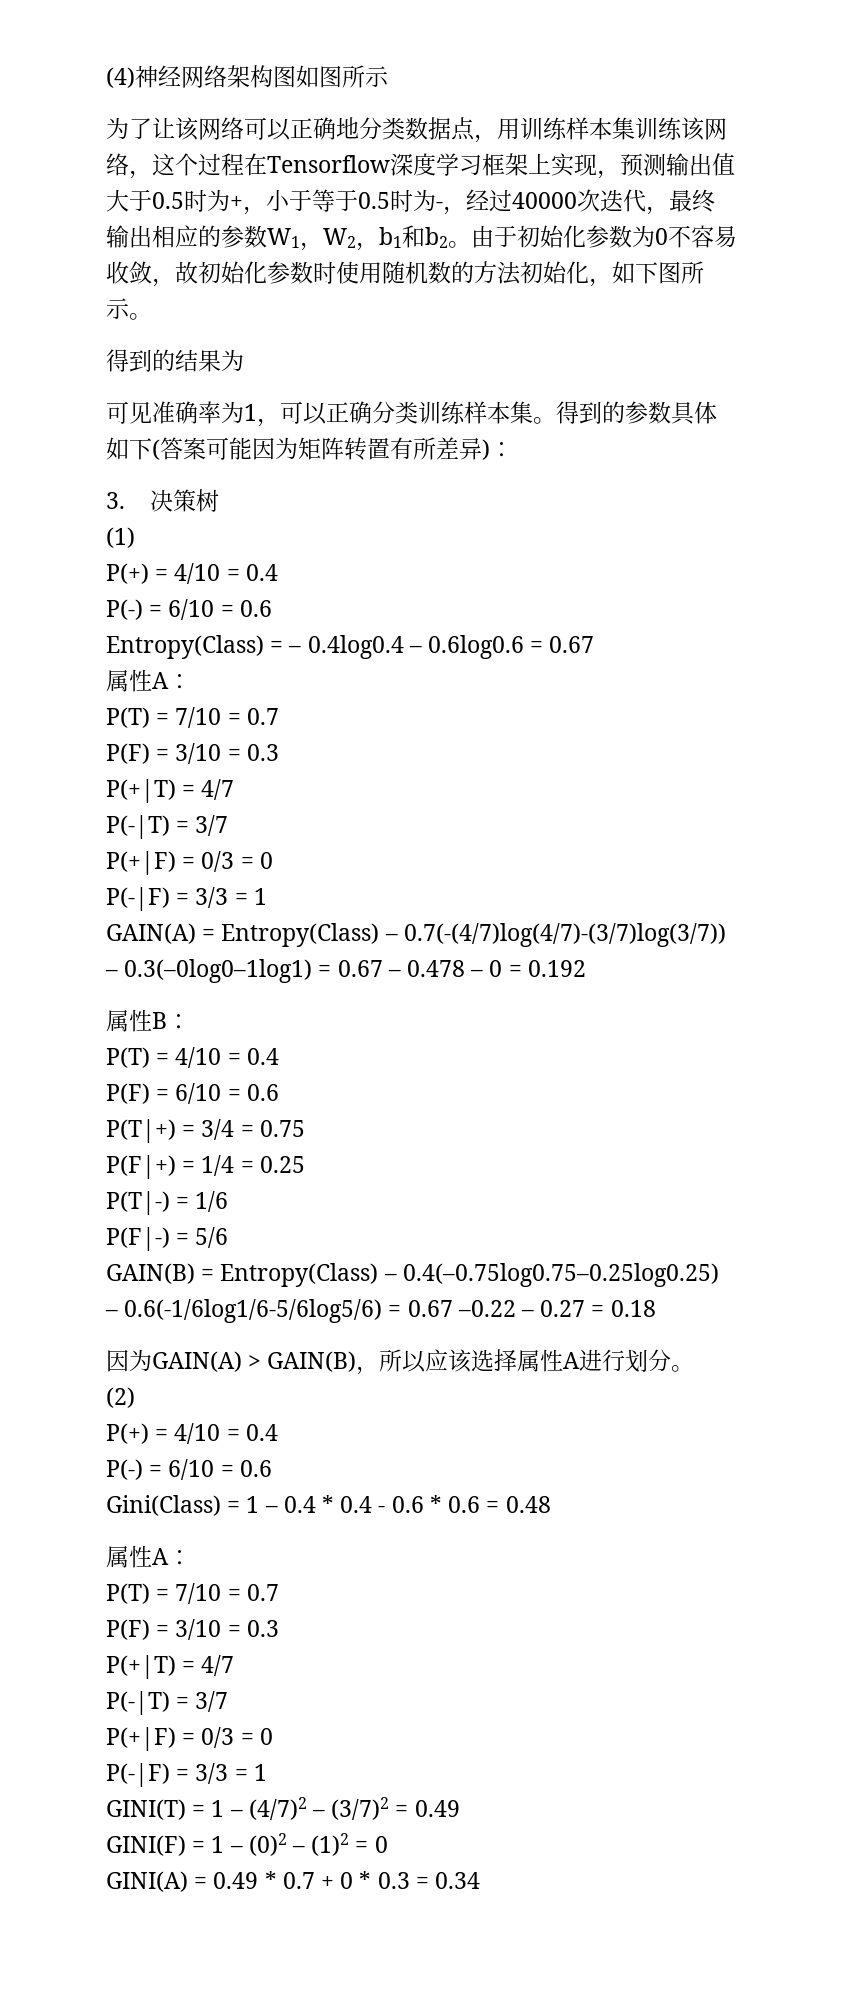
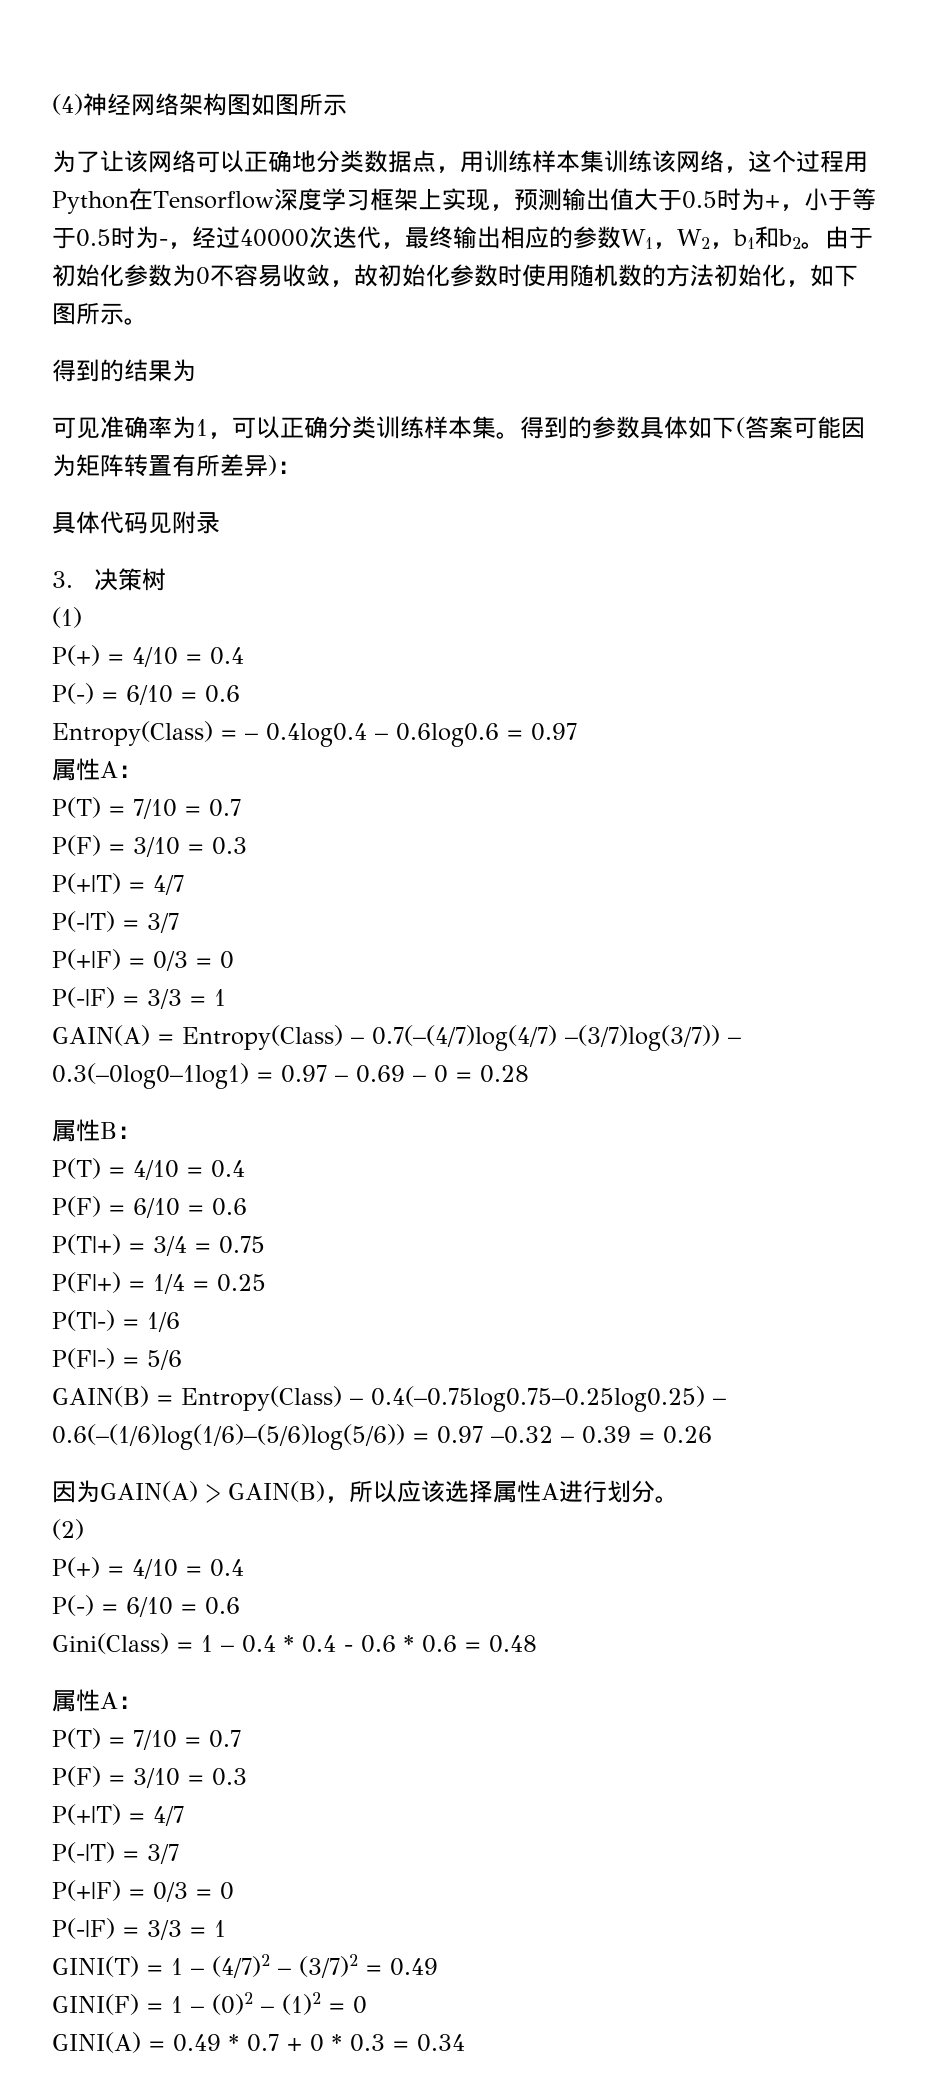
(244, 164) none -> [844,151,868,173] [52,191,129,214] 用Python
(513, 449) none -> [52,511,220,534] // 具体代码见附录
[549,636,595,653] 0.67 -> [531,723,577,741] 0.97
[403,923,726,947] 0.7(-(4/7)log(4/7)-(3/7)log(3/7)) -> [372,1025,720,1051] 0.7(–(4/7)log(4/7) –(3/7)log(3/7))
[337,960,466,977] 0.67 – 0.478 -> [281,1065,405,1083] 0.97 – 0.69
[527,960,586,977] 0.192 -> [480,1065,529,1083] 0.28
[124,1299,656,1323] 0.6(-1/6log1/6-5/6log5/6) = 0.67 –0.22 – 0.27 = 0.18 -> [52,1424,712,1450] 0.6(–(1/6)log(1/6)–(5/6)log(5/6)) = 0.97 –0.32 – 0.39 = 0.26

